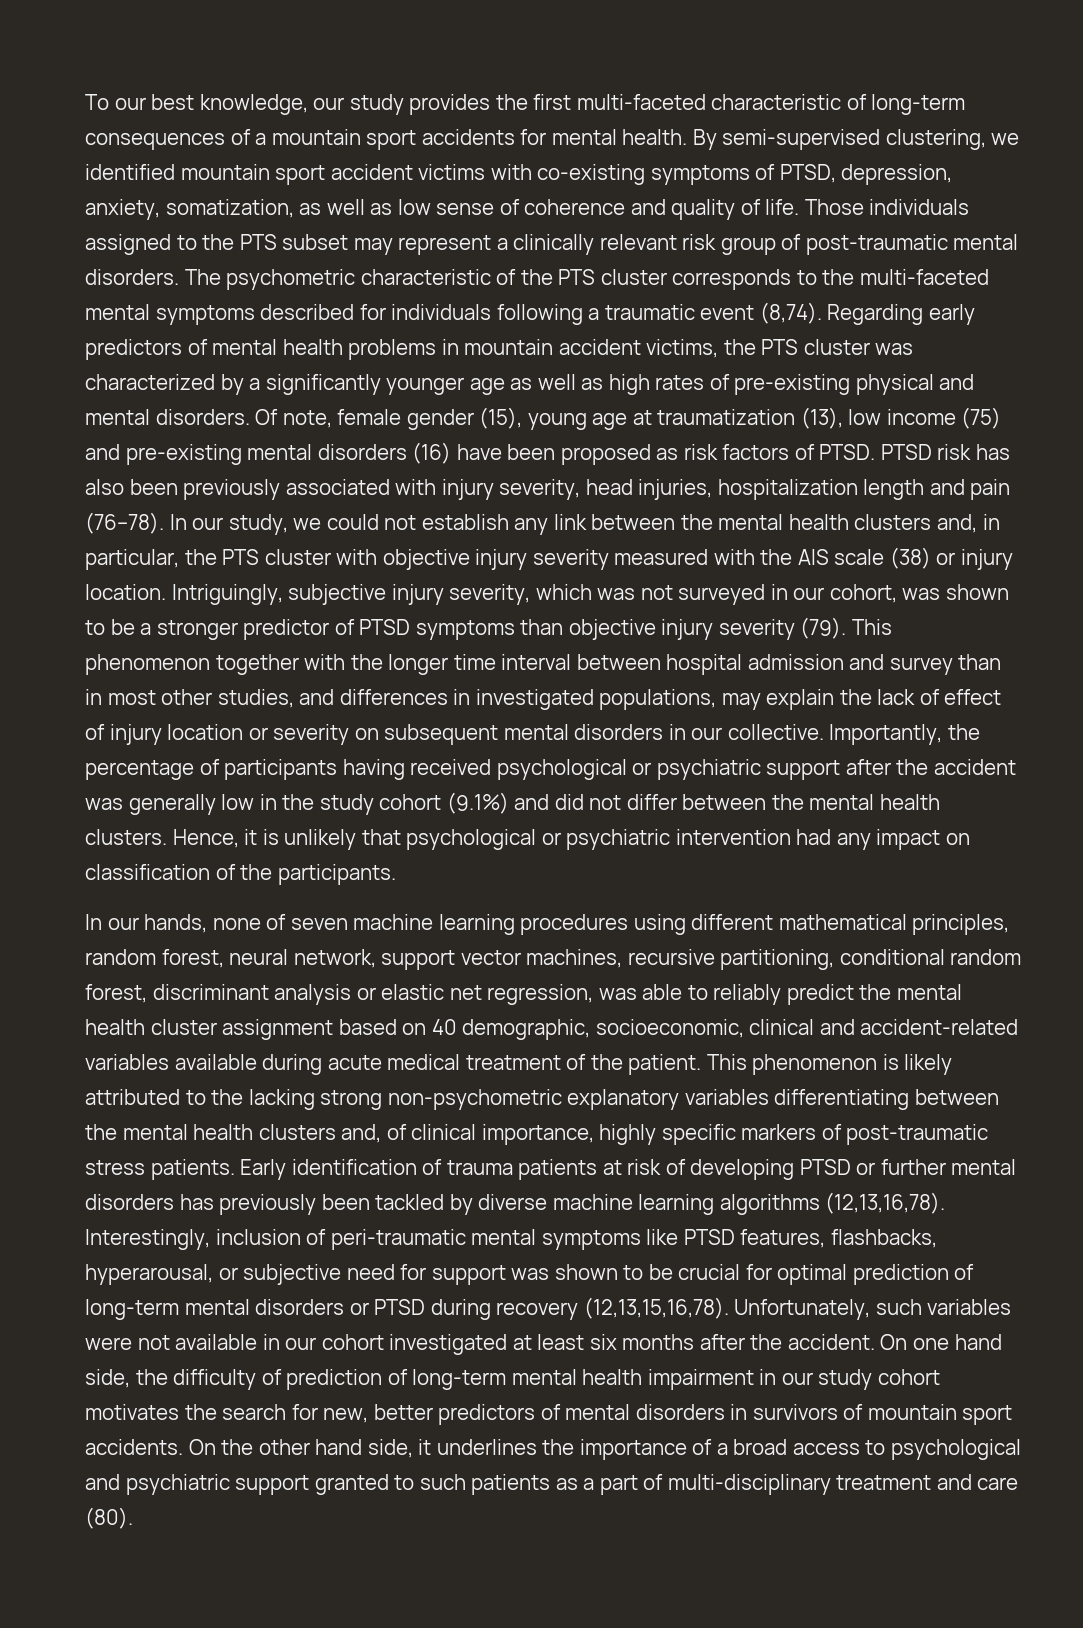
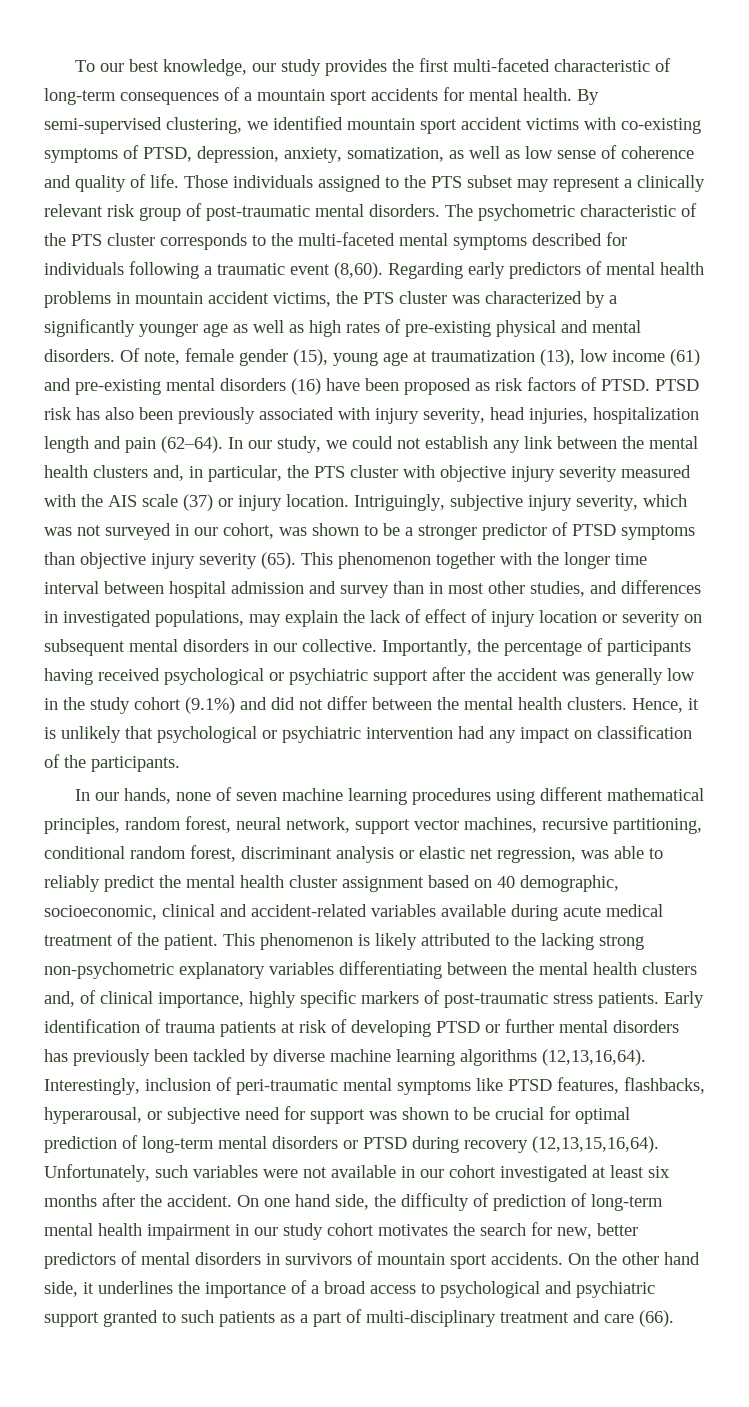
[759,302,822,324] (8,74). -> [334,262,383,279] (8,60).
[961,407,1002,429] (75) -> [670,349,700,366] (61)
[85,512,164,534] (76–78). -> [161,436,223,453] (62–64).
[889,547,931,569] (38) -> [183,494,213,511] (37)
[800,617,847,639] (79). -> [261,552,296,569] (65).
[825,1192,946,1214] (12,13,16,78). -> [542,1049,646,1066] (12,13,16,64).
[583,1297,729,1319] (12,13,15,16,78). -> [532,1136,659,1153] (12,13,15,16,64).
[85,1507,133,1529] (80). -> [639,1310,674,1327] (66).

